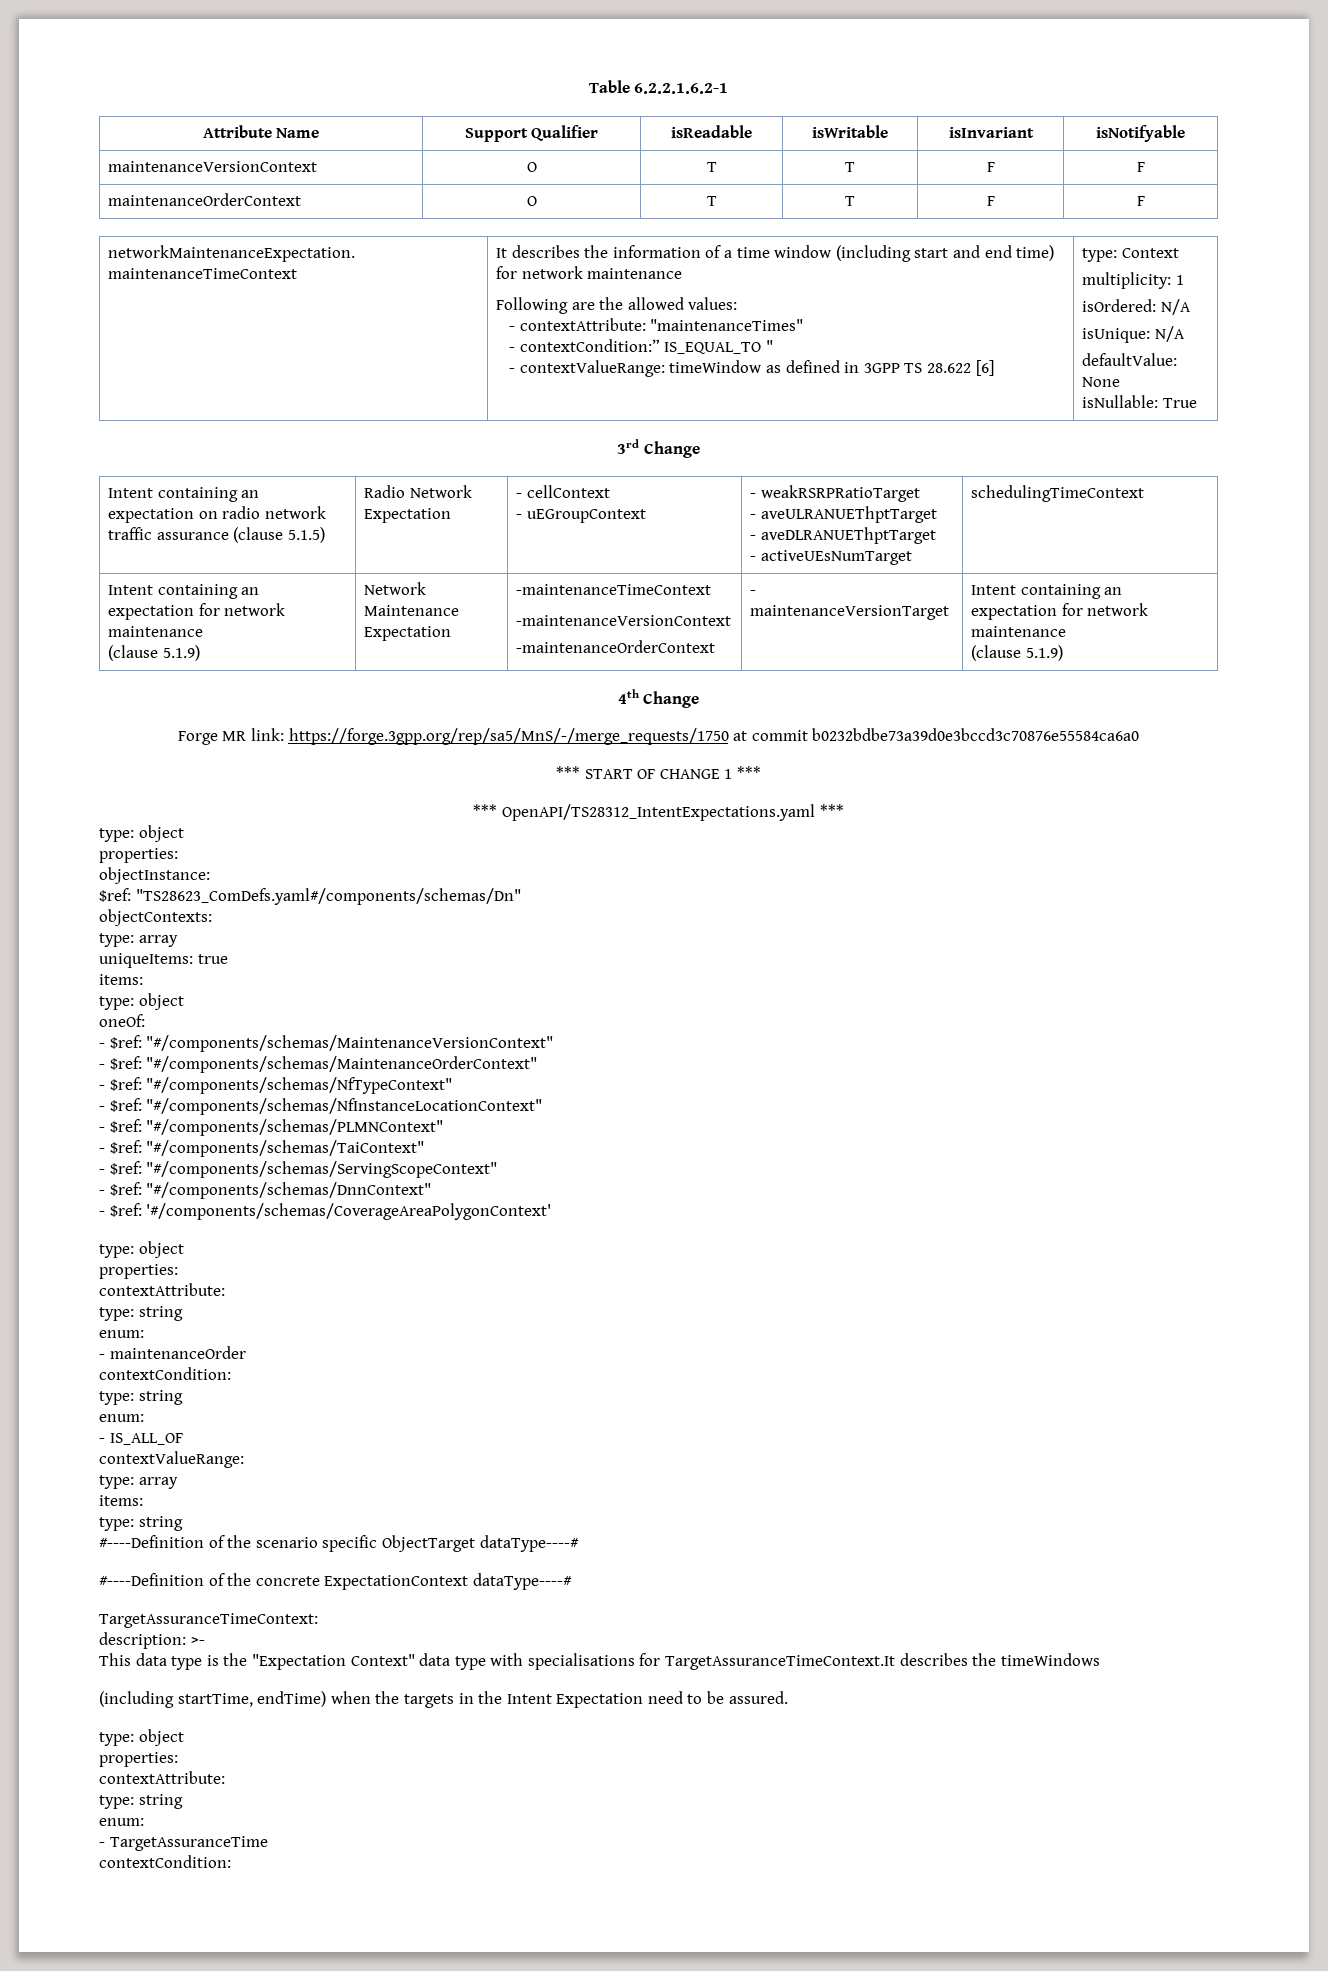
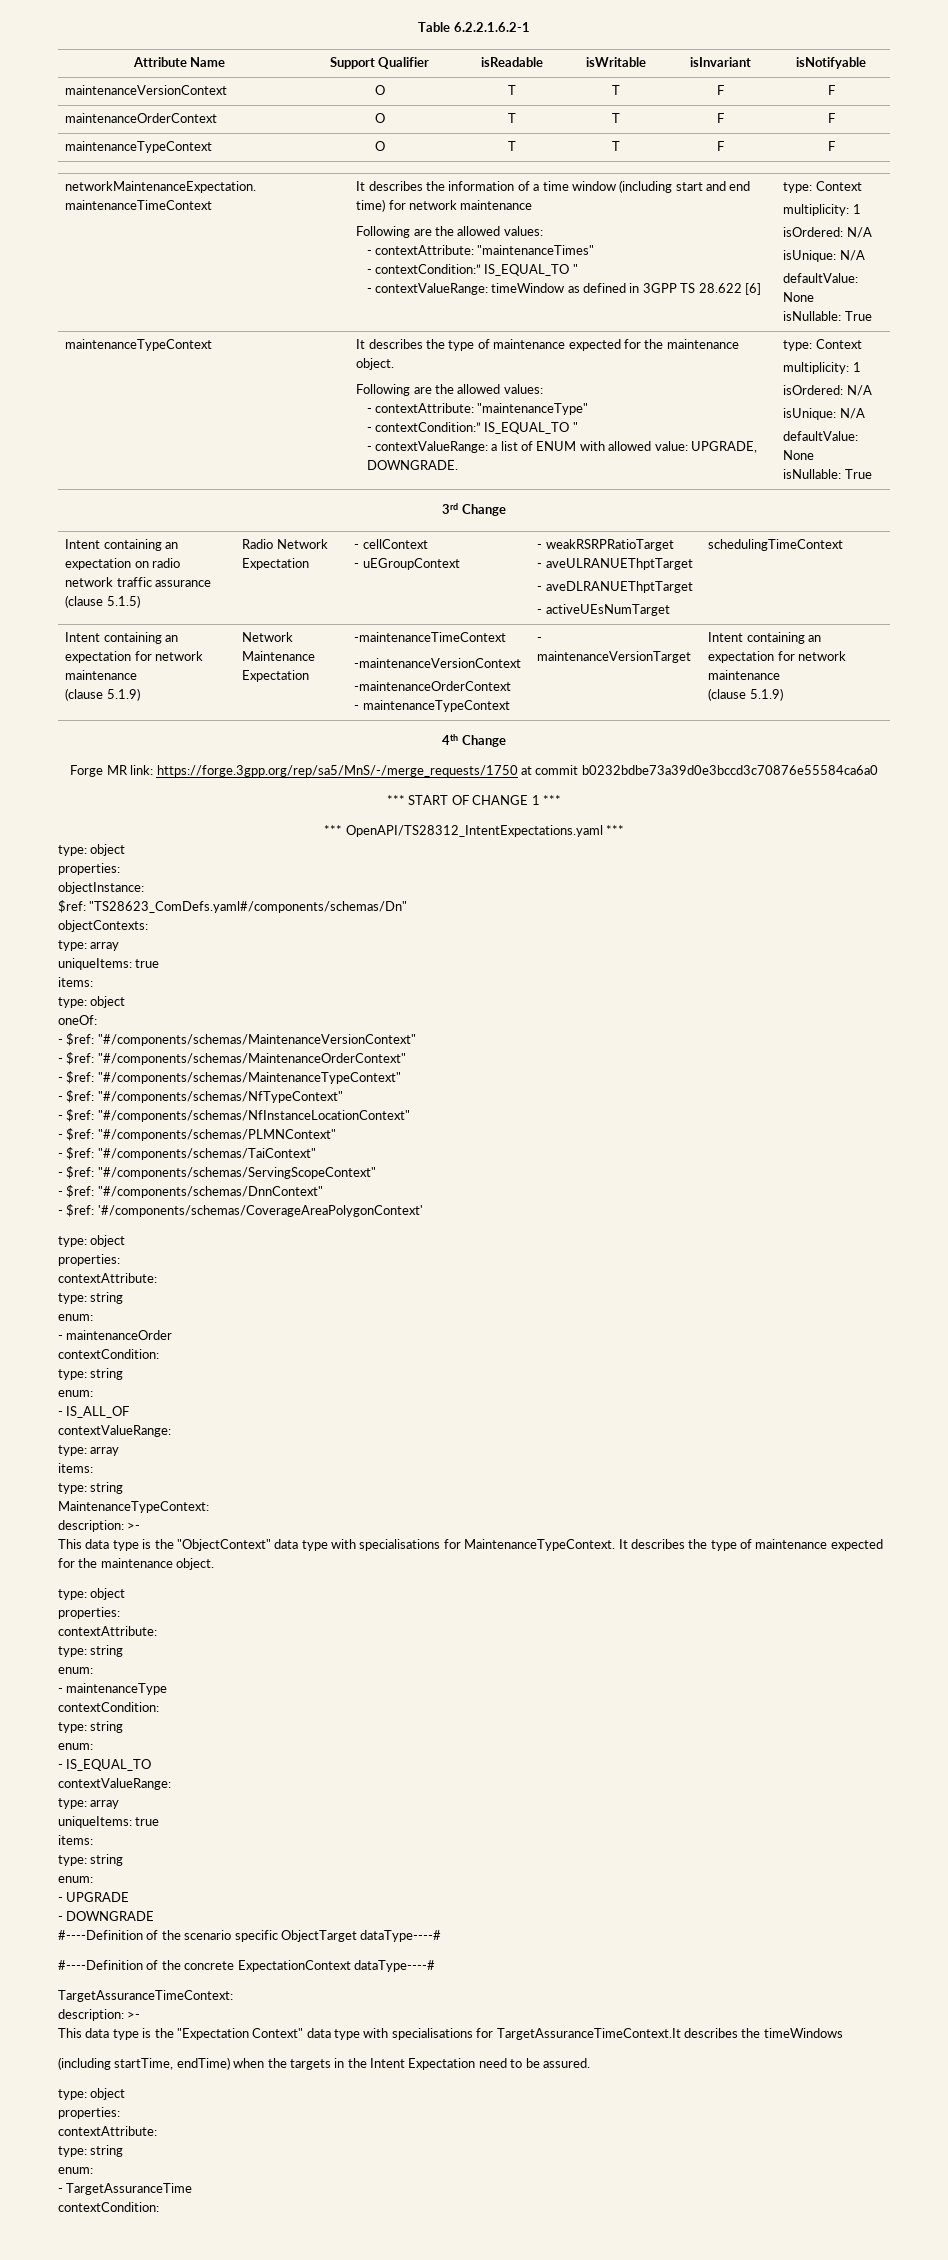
(1145, 201) none -> [65,141,213,153] [374,141,385,151] [507,141,516,151] [612,141,620,151] [716,141,724,151] [827,141,835,151] // maintenanceTypeContext | O | T | T | F | F
(1197, 403) none -> [65,339,213,351] [356,339,739,351] [356,358,395,370] [356,384,543,396] [366,403,589,415] [366,422,578,434] [366,441,757,453] [366,460,458,470] [783,339,862,351] [783,362,861,374] [783,385,872,396] [783,408,865,420] [783,431,859,441] [783,450,815,460] [783,469,872,479] // maintenanceTypeContext | It describes the type of maintenance expected for the maintenance object. // Following are the allowed values: // - contextAttribute: "maintenanceType" // - contextCondition:” IS_EQUAL_TO " // - contextValueRange: a list of ENUM with allowed value: UPGRADE, DOWNGRADE. | type: Context // multiplicity: 1 // isOrdered: N/A // isUnique: N/A // defaultValue: None // isNullable: True
(716, 646) none -> [354,700,510,712] // - maintenanceTypeContext
(538, 1064) none -> [58,1071,401,1084] // - $ref: "#/components/schemas/MaintenanceTypeContext"
(183, 1523) none -> [58,1501,209,1513] [58,1520,141,1532] [58,1539,883,1551] [58,1558,215,1570] [58,1588,126,1600] [58,1607,120,1619] [58,1626,157,1636] [58,1645,124,1657] [58,1667,93,1674] [58,1683,168,1695] [58,1702,159,1712] [58,1721,124,1733] [58,1743,93,1750] [58,1759,152,1771] [58,1778,171,1790] [58,1798,120,1809] [58,1816,160,1828] [58,1835,93,1845] [58,1854,124,1866] [58,1876,93,1883] [58,1892,130,1902] [58,1911,155,1921] // MaintenanceTypeContext: // description: >- // This data type is the "ObjectContext" data type with specialisations for MaintenanceTypeContext. It describes the type of maintenance expected for the maintenance object. // type: object // properties: // contextAttribute: // type: string // enum: // - maintenanceType // contextCondition: // type: string // enum: // - IS_EQUAL_TO // contextValueRange: // type: array // uniqueItems: true // items: // type: string // enum: // - UPGRADE // - DOWNGRADE

